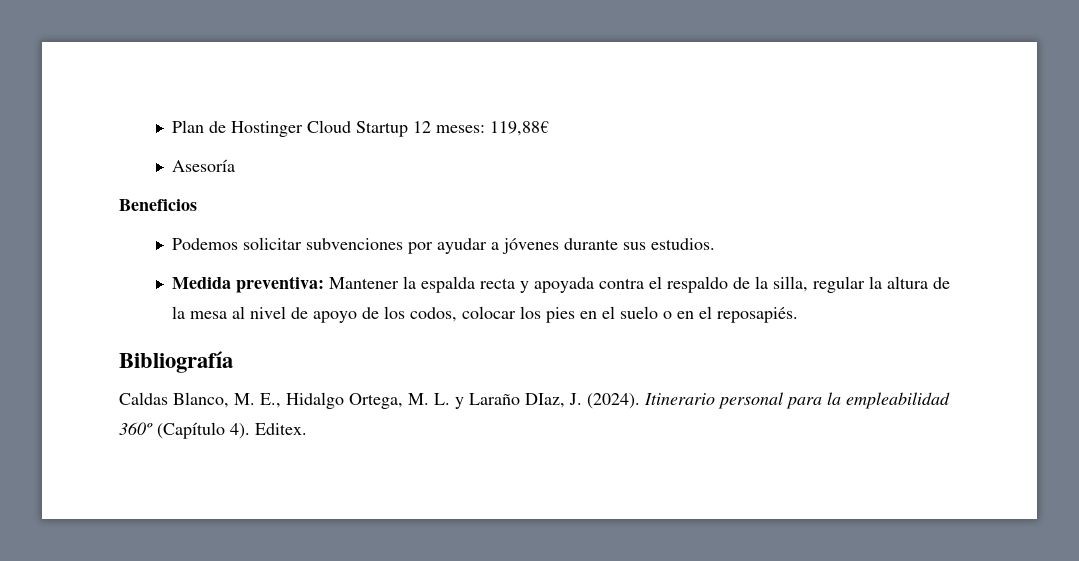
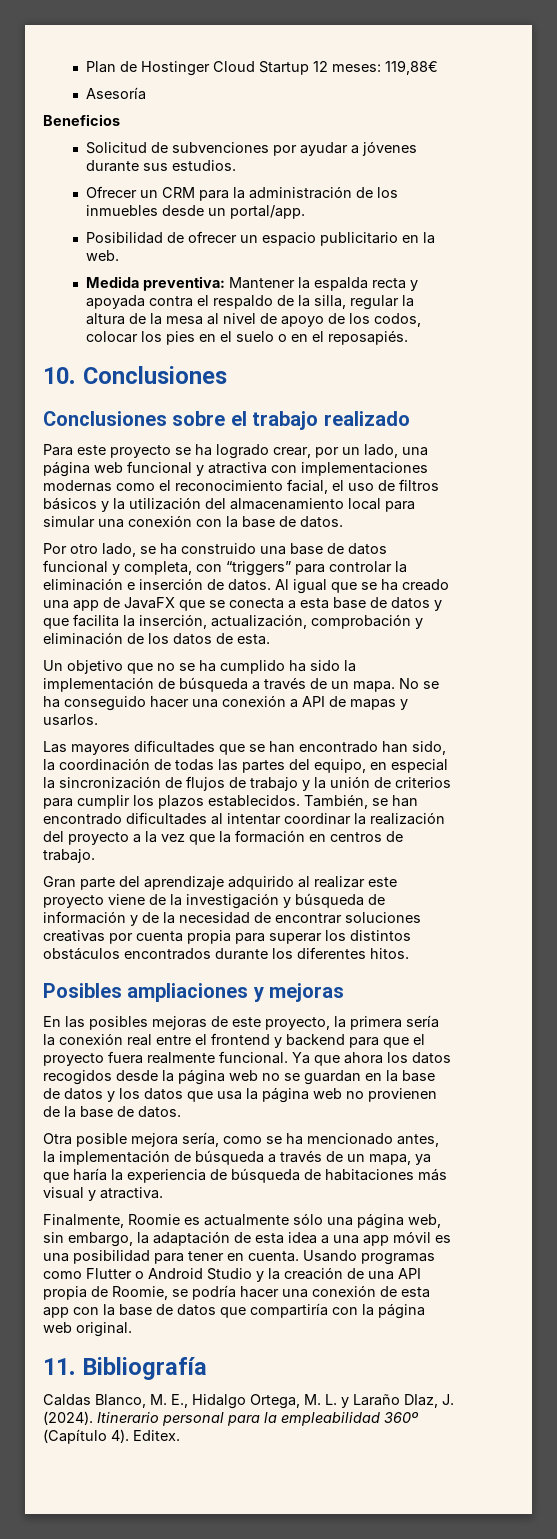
[172,237,303,250] Podemos solicitar -> [85,142,168,154] Solicitud de
(716, 244) none -> [85,186,398,201] [85,205,305,219] [85,231,435,246] [85,250,119,261] // Ofrecer un CRM para la administración de los inmuebles desde un portal/app. // Posibilidad de ofrecer un espacio publicitario en la web.
(799, 315) none -> [43,366,228,384] [43,411,410,430] [43,444,428,459] [43,461,428,477] [43,479,439,494] [43,497,415,512] [43,515,343,528] [43,543,387,557] [43,560,407,576] [43,578,449,594] [43,597,442,611] [43,614,423,629] [43,632,270,645] [43,660,356,674] [43,677,439,692] [43,695,408,711] [43,714,98,726] [43,740,446,755] [43,758,448,773] [43,776,451,791] [43,794,418,809] [43,812,445,825] [43,830,403,845] [43,849,95,863] [43,876,397,890] [43,893,385,909] [43,911,421,926] [43,930,411,944] [43,947,409,960] [43,983,345,1002] [43,1015,439,1030] [43,1033,425,1048] [43,1051,451,1066] [43,1069,435,1085] [43,1087,437,1103] [43,1106,181,1118] [43,1132,439,1147] [43,1150,431,1165] [43,1168,447,1183] [43,1187,163,1201] [43,1213,441,1229] [43,1231,451,1247] [43,1250,435,1265] [43,1267,421,1282] [43,1285,430,1300] [43,1303,425,1319] [43,1322,132,1337] [43,1358,76,1375] 10. Conclusiones // Conclusiones sobre el trabajo realizado // Para este proyecto se ha logrado crear, por un lado, una página web funcional y atractiva con implementaciones modernas como el reconocimiento facial, el uso de filtros básicos y la utilización del almacenamiento local para simular una conexión con la base de datos. // Por otro lado, se ha construido una base de datos funcional y completa, con “triggers” para controlar la eliminación e inserción de datos. Al igual que se ha creado una app de JavaFX que se conecta a esta base de datos y que facilita la inserción, actualización, comprobación y eliminación de los datos de esta. // Un objetivo que no se ha cumplido ha sido la implementación de búsqueda a través de un mapa. No se ha conseguido hacer una conexión a API de mapas y usarlos. // Las mayores dificultades que se han encontrado han sido, la coordinación de todas las partes del equipo, en especial la sincronización de flujos de trabajo y la unión de criterios para cumplir los plazos establecidos. También, se han encontrado dificultades al intentar coordinar la realización del proyecto a la vez que la formación en centros de trabajo. // Gran parte del aprendizaje adquirido al realizar este proyecto viene de la investigación y búsqueda de información y de la necesidad de encontrar soluciones creativas por cuenta propia para superar los distintos obstáculos encontrados durante los diferentes hitos. // Posibles ampliaciones y mejoras // En las posibles mejoras de este proyecto, la primera sería la conexión real entre el frontend y backend para que el proyecto fuera realmente funcional. Ya que ahora los datos recogidos desde la página web no se guardan en la base de datos y los datos que usa la página web no provienen de la base de datos. // Otra posible mejora sería, como se ha mencionado antes, la implementación de búsqueda a través de un mapa, ya que haría la experiencia de búsqueda de habitaciones más visual y atractiva. // Finalmente, Roomie es actualmente sólo una página web, sin embargo, la adaptación de esta idea a una app móvil es una posibilidad para tener en cuenta. Usando programas como Flutter o Android Studio y la creación de una API propia de Roomie, se podría hacer una conexión de esta app con la base de datos que compartiría con la página web original. // 11.

